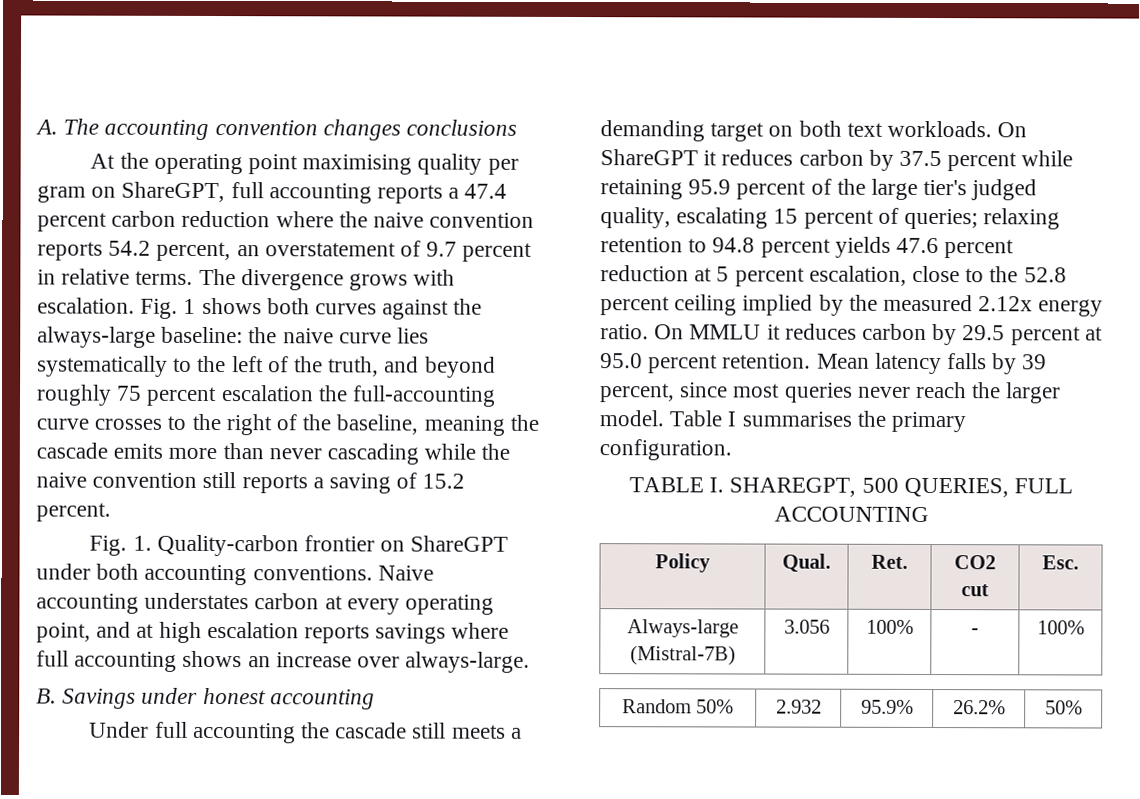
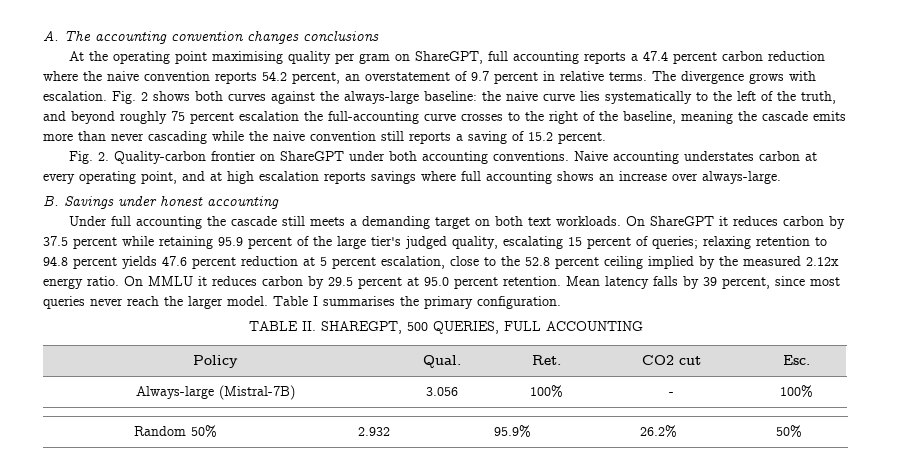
[183,298,197,314] 1 -> [141,92,148,101] 2
[132,535,152,551] 1. -> [97,152,109,161] 2.
[709,477,725,493] I. -> [301,321,316,331] II.

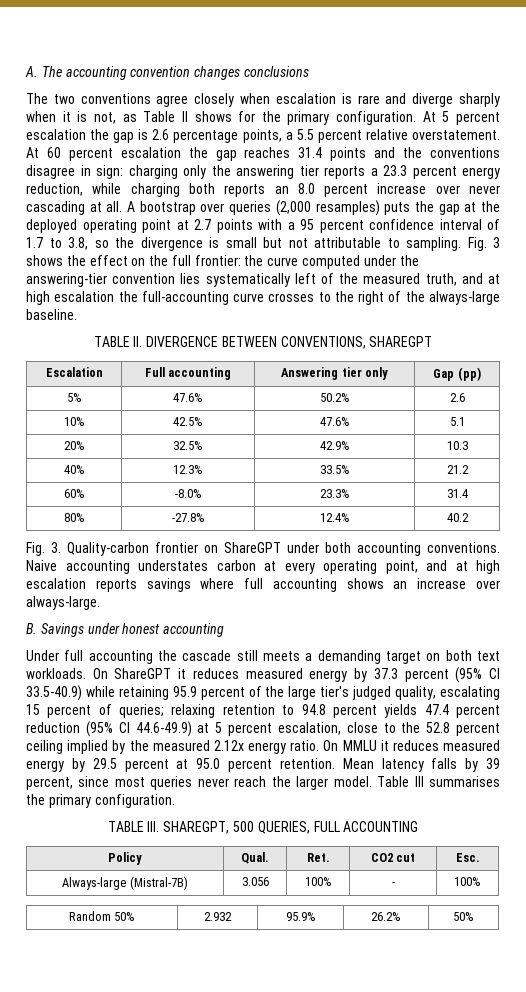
[68,51,825,64] [43,71,816,84] [43,91,732,104] At the operating point maximising quality per gram on ShareGPT, full accounting reports a 47.4 percent carbon reduction where the naive convention reports 54.2 percent, an overstatement of 9.7 percent in relative terms. The divergence grows with escalation. Fig. 2 shows both curves against the always-large baseline: the naive curve lies systematically to the -> [26,93,500,107] [26,111,501,125] [26,129,500,143] [26,147,500,161] [26,165,500,179] [26,183,501,197] [26,200,500,216] [26,219,500,233] [26,237,500,251] [26,255,419,269] [26,273,290,287] The two conventions agree closely when escalation is rare and diverge sharply when it is not, as Table II shows for the primary configuration. At 5 percent escalation the gap is 2.6 percentage points, a 5.5 percent relative overstatement. At 60 percent escalation the gap reaches 31.4 points and the conventions disagree in sign: charging only the answering tier reports a 23.3 percent energy reduction, while charging both reports an 8.0 percent increase over never cascading at all. A bootstrap over queries (2,000 resamples) puts the gap at the deployed operating point at 2.7 points with a 95 percent confidence interval of 1.7 to 3.8, so the divergence is small but not attributable to sampling. Fig. 3 shows the effect on the full frontier: the curve computed under the answering-tier convention lies systematically
(796, 96) none -> [363,273,421,284] measured
[71,111,234,124] beyond roughly 75 percent -> [487,274,500,284] [26,291,50,305] at high
[623,111,846,124] [43,131,606,144] [68,151,109,164] baseline, meaning the cascade emits more than never cascading while the naive convention still reports a saving of 15.2 percent. // Fig. 2. -> [428,291,500,305] [26,309,77,320] [93,336,433,349] [45,367,103,377] [144,367,232,380] [281,367,388,380] [433,367,481,381] [66,393,82,402] [173,393,203,402] [319,393,350,402] [449,393,465,402] [63,417,85,426] [173,417,203,426] [319,417,350,426] [449,417,465,426] [63,441,85,450] [173,441,203,450] [319,441,350,450] [446,441,468,450] [63,465,85,474] [173,465,203,474] [319,465,350,474] [446,465,469,474] [63,489,85,498] [174,489,202,498] [319,489,350,498] [446,489,468,498] [63,513,85,522] [171,513,205,522] [319,513,350,522] [446,513,469,522] [26,542,61,556] always-large baseline. // TABLE II. DIVERGENCE BETWEEN CONVENTIONS, SHAREGPT // Escalation | Full accounting | Answering tier only | Gap (pp) // 5% | 47.6% | 50.2% | 2.6 // 10% | 42.5% | 47.6% | 5.1 // 20% | 32.5% | 42.9% | 10.3 // 40% | 12.3% | 33.5% | 21.2 // 60% | -8.0% | 23.3% | 31.4 // 80% | -27.8% | 12.4% | 40.2 // Fig. 3.
[782,216,845,229] [43,236,117,249] carbon by 37.5 percent -> [245,667,501,683] [26,685,82,701] measured energy by 37.3 percent (95% CI 33.5-40.9)
[162,256,187,266] 47.6 -> [424,704,449,715] 47.4
(298, 261) none -> [85,721,192,737] (95% CI 44.6-49.9)
[262,276,303,286] carbon -> [443,740,501,751] [26,760,64,772] measured energy
[313,296,318,306] I -> [414,776,424,787] III
[301,321,316,331] II. -> [147,821,160,832] III.

